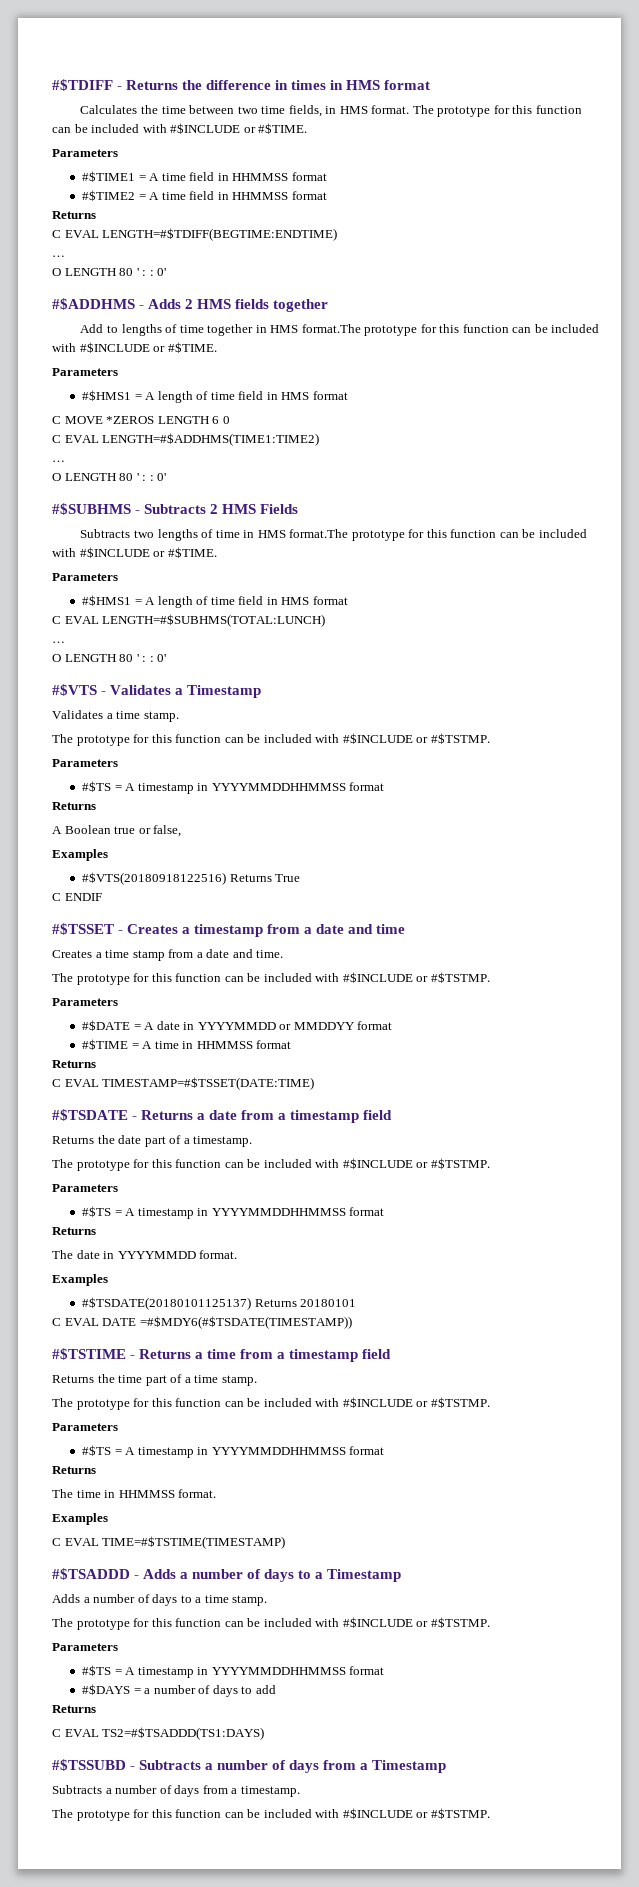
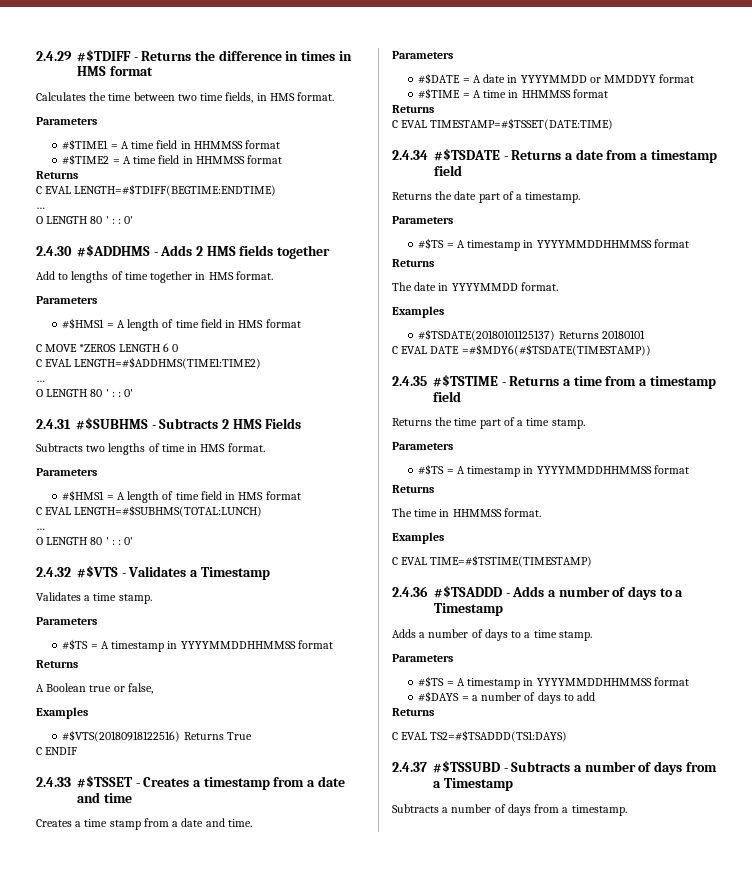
(52, 85) none -> [36,51,72,61] 2.4.29
[412,105,582,117] [52,123,308,134] The prototype for this function can be included with #$INCLUDE or #$TIME. -> (335, 96) none
(167, 272) none -> [36,246,72,256] 2.4.30
[301,324,600,336] [52,342,217,353] format.The prototype for this function can be included with #$INCLUDE or #$TIME. -> [235,271,273,280] format.
(167, 477) none -> [36,419,71,429] 2.4.31
[289,529,587,541] [52,547,217,558] format.The prototype for this function can be included with #$INCLUDE or #$TIME. -> [227,443,265,452] format.
(167, 658) none -> [36,567,71,577] 2.4.32
[52,733,490,746] // The prototype for this function can be included with #$INCLUDE or #$TSTMP. -> (152, 599) none
(102, 897) none -> [36,777,71,787] 2.4.33
[52,972,490,985] // The prototype for this function can be included with #$INCLUDE or #$TSTMP. -> (252, 823) none
(315, 1083) none -> [392,150,428,160] 2.4.34
[52,1158,490,1171] // The prototype for this function can be included with #$INCLUDE or #$TSTMP. -> (581, 197) none
(352, 1322) none -> [392,376,427,386] 2.4.35
[52,1397,490,1410] // The prototype for this function can be included with #$INCLUDE or #$TSTMP. -> (585, 424) none
(286, 1542) none -> [392,586,428,597] 2.4.36
[52,1617,490,1630] // The prototype for this function can be included with #$INCLUDE or #$TSTMP. -> (592, 636) none
(265, 1733) none -> [392,762,427,772] 2.4.37
[52,1808,490,1821] // The prototype for this function can be included with #$INCLUDE or #$TSTMP. -> (627, 810) none

